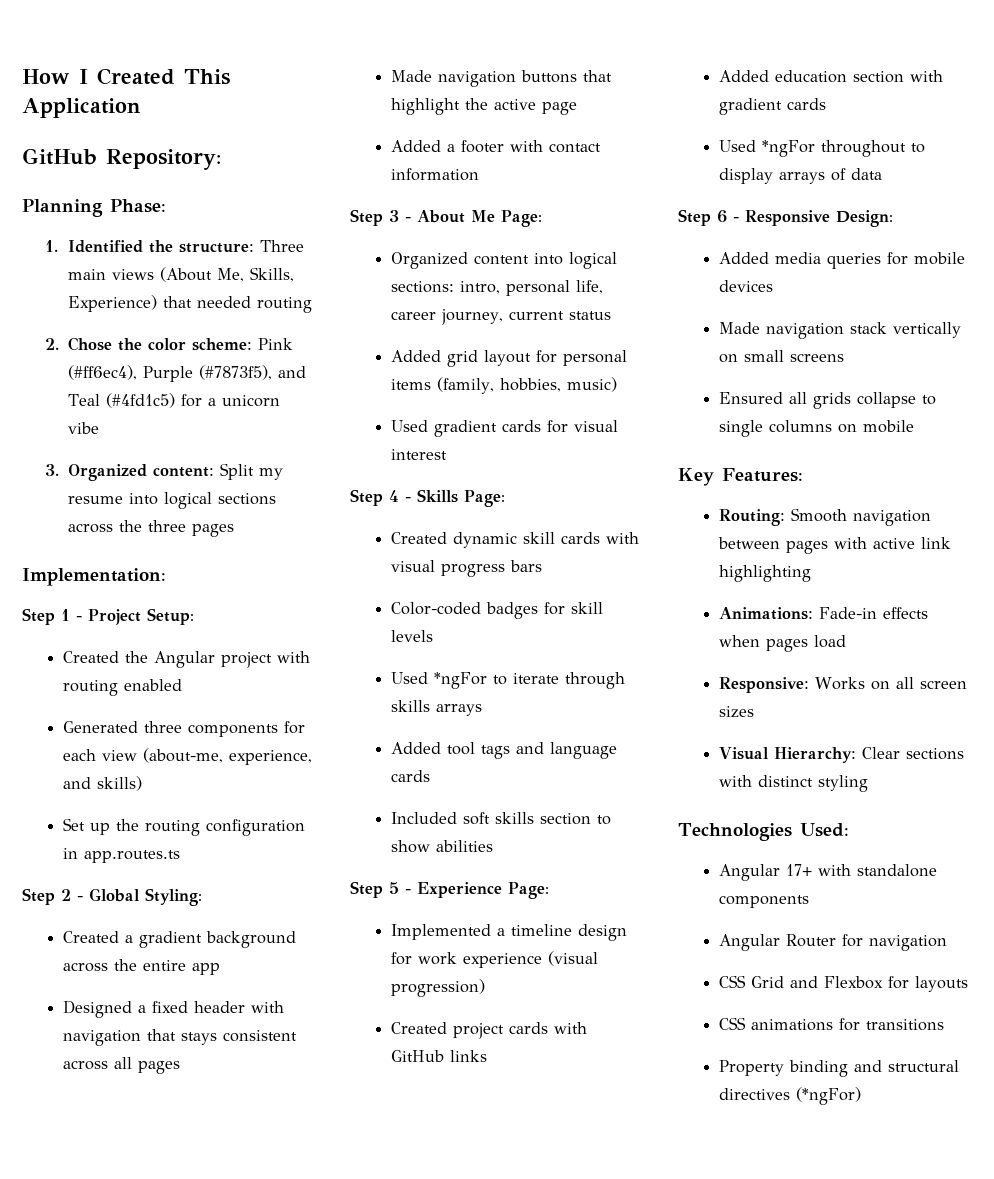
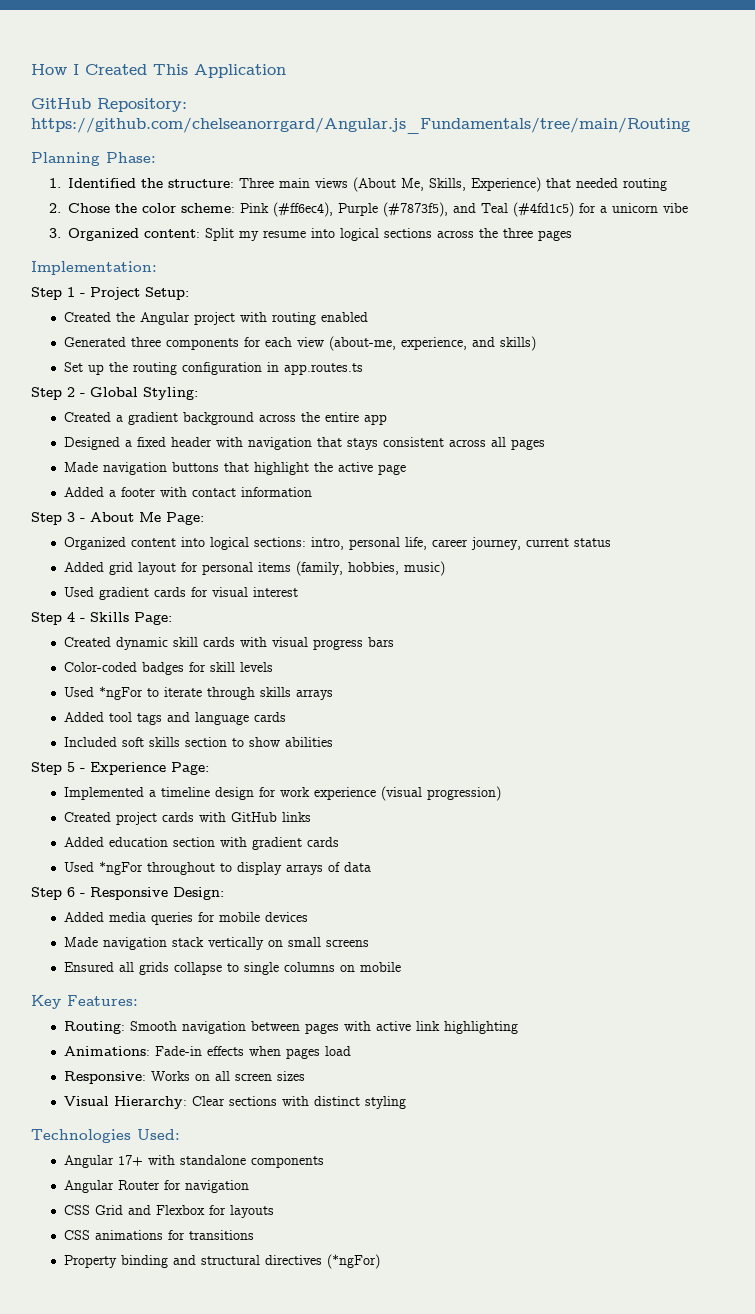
(221, 159) none -> [31,117,690,134] https://github.com/chelseanorrgard/Angular.js_Fundamentals/tree/main/Routing

